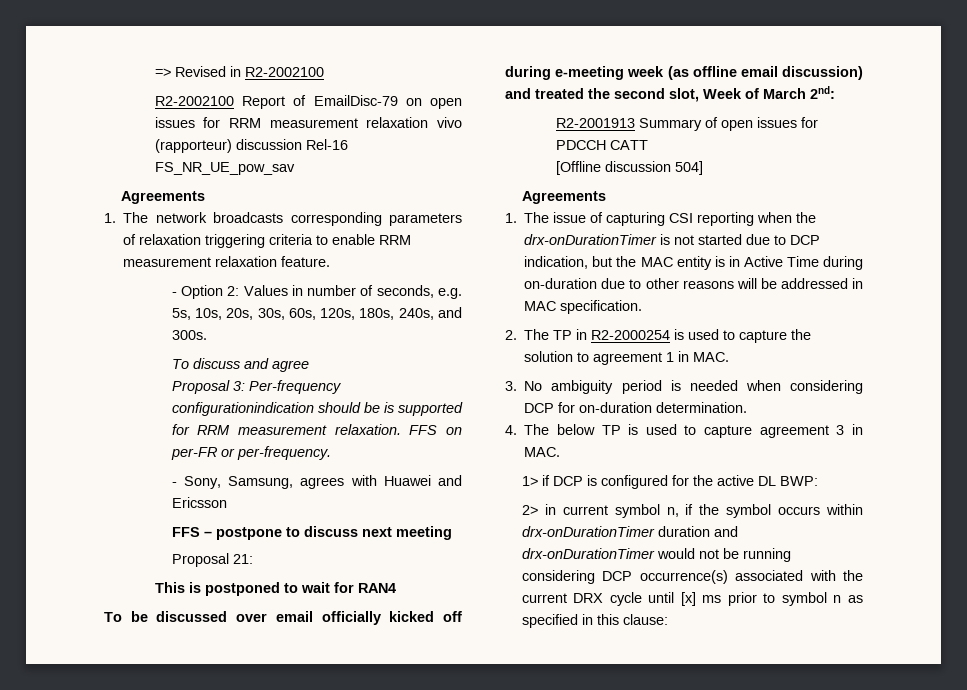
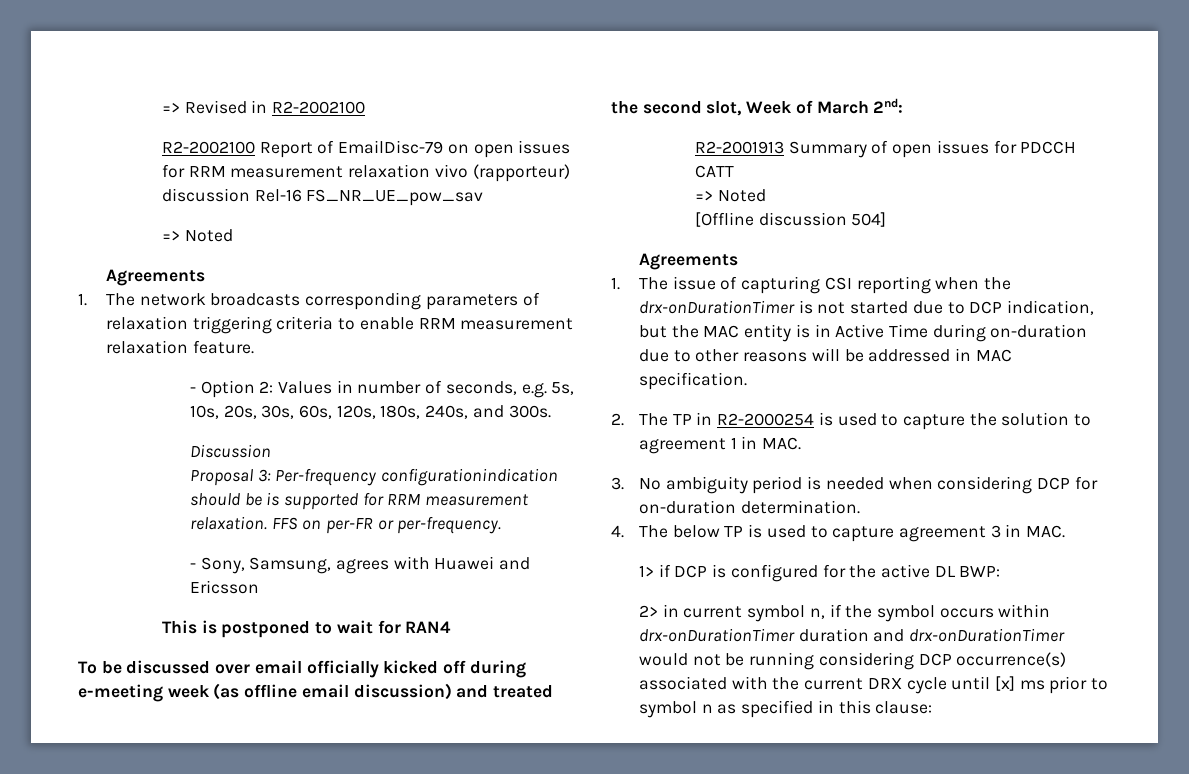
(295, 168) none -> [161,229,233,242] // => Noted
[171,358,309,372] To discuss and agree -> [189,444,271,458] Discussion
[171,526,452,540] [171,553,253,567] // FFS – postpone to discuss next meeting // Proposal 21: -> (259, 587) none
(648, 145) none -> [694,189,766,202] // => Noted

